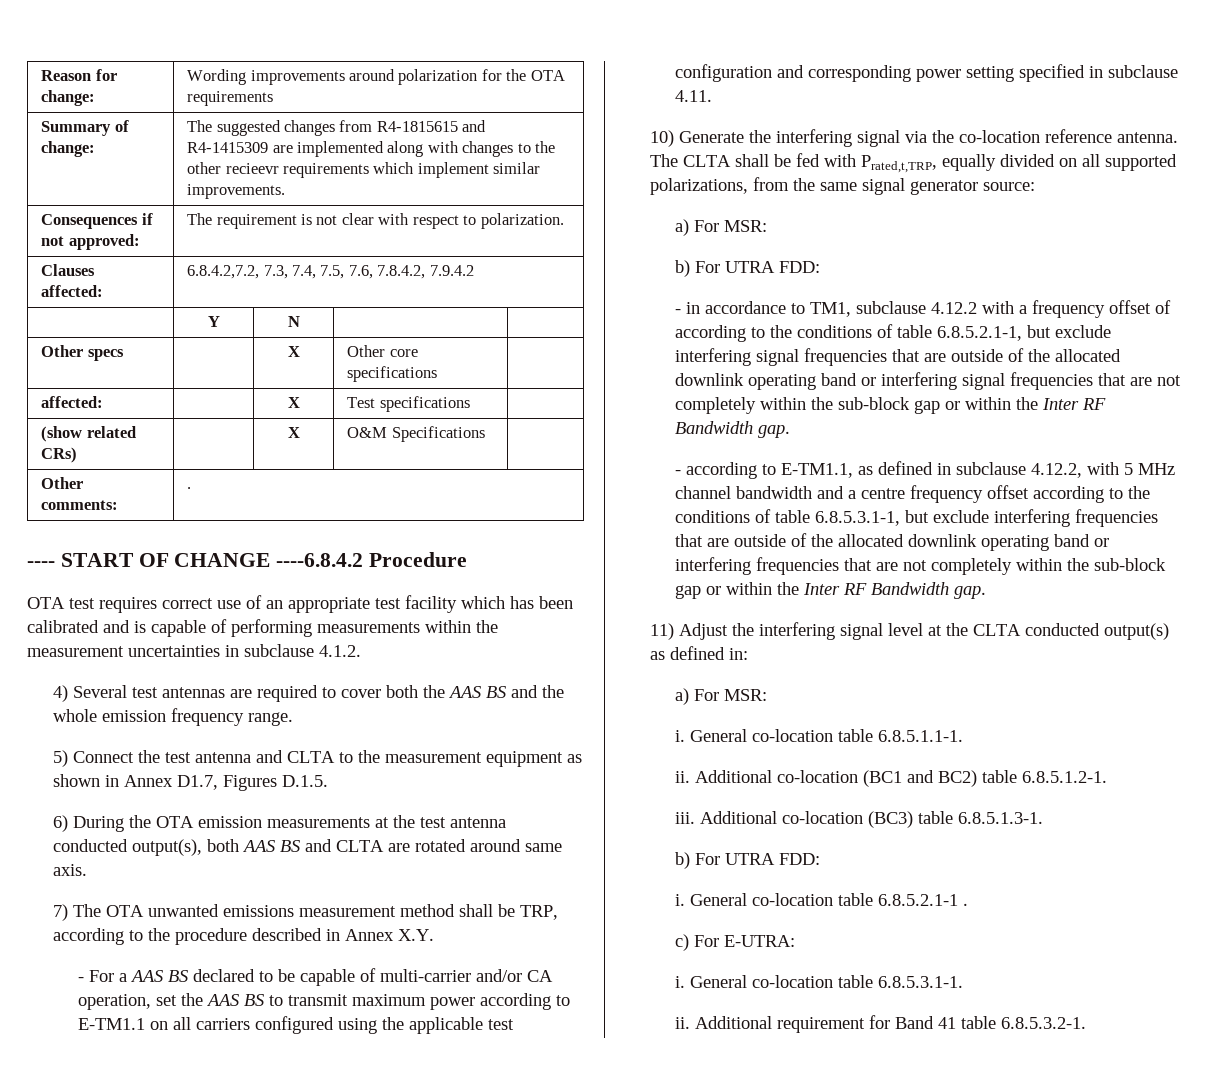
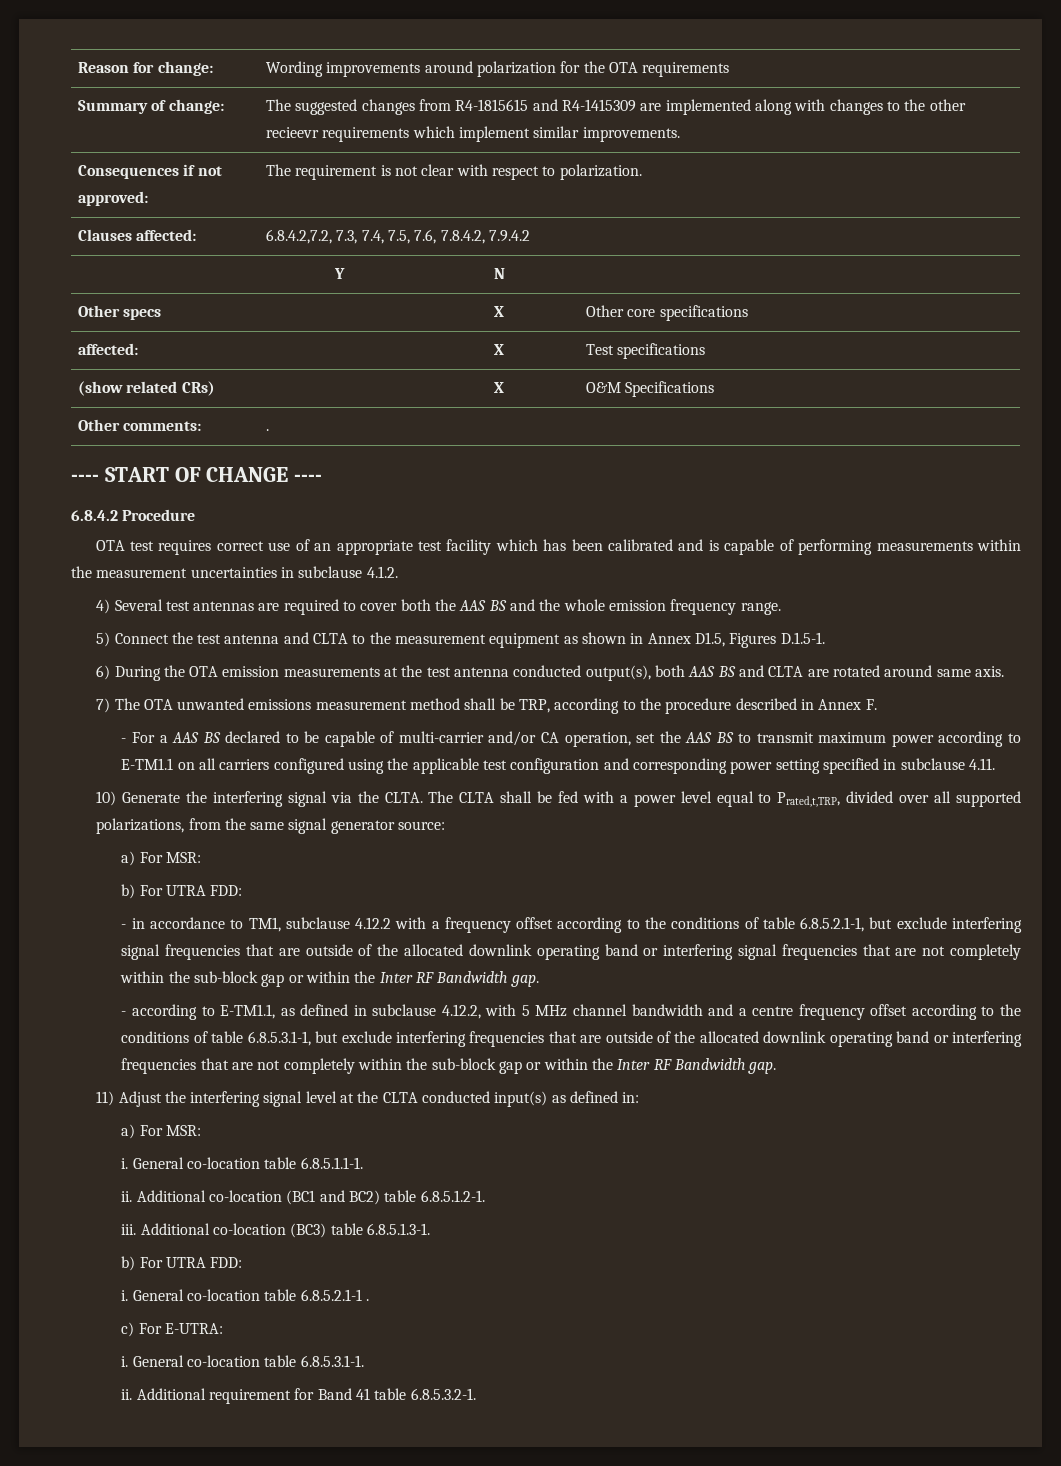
[276,553,364,567] ----6.8.4.2 -> [294,474,323,482] [71,510,118,521] ---- // 6.8.4.2
[176,775,328,791] D1.7, Figures D.1.5. -> [695,632,825,648] D1.5, Figures D.1.5-1.
[397,929,434,941] X.Y. -> [865,699,877,710] F.
[958,129,1178,143] co-location reference antenna. -> [384,792,423,803] CLTA.
[860,154,1077,173] Prated,t,TRP, equally divided on -> [619,791,930,807] a power level equal to Prated,t,TRP, divided over
[1155,300,1172,314] of -> (554, 923) none
[1103,623,1169,640] output(s) -> [494,1091,548,1107] input(s)

